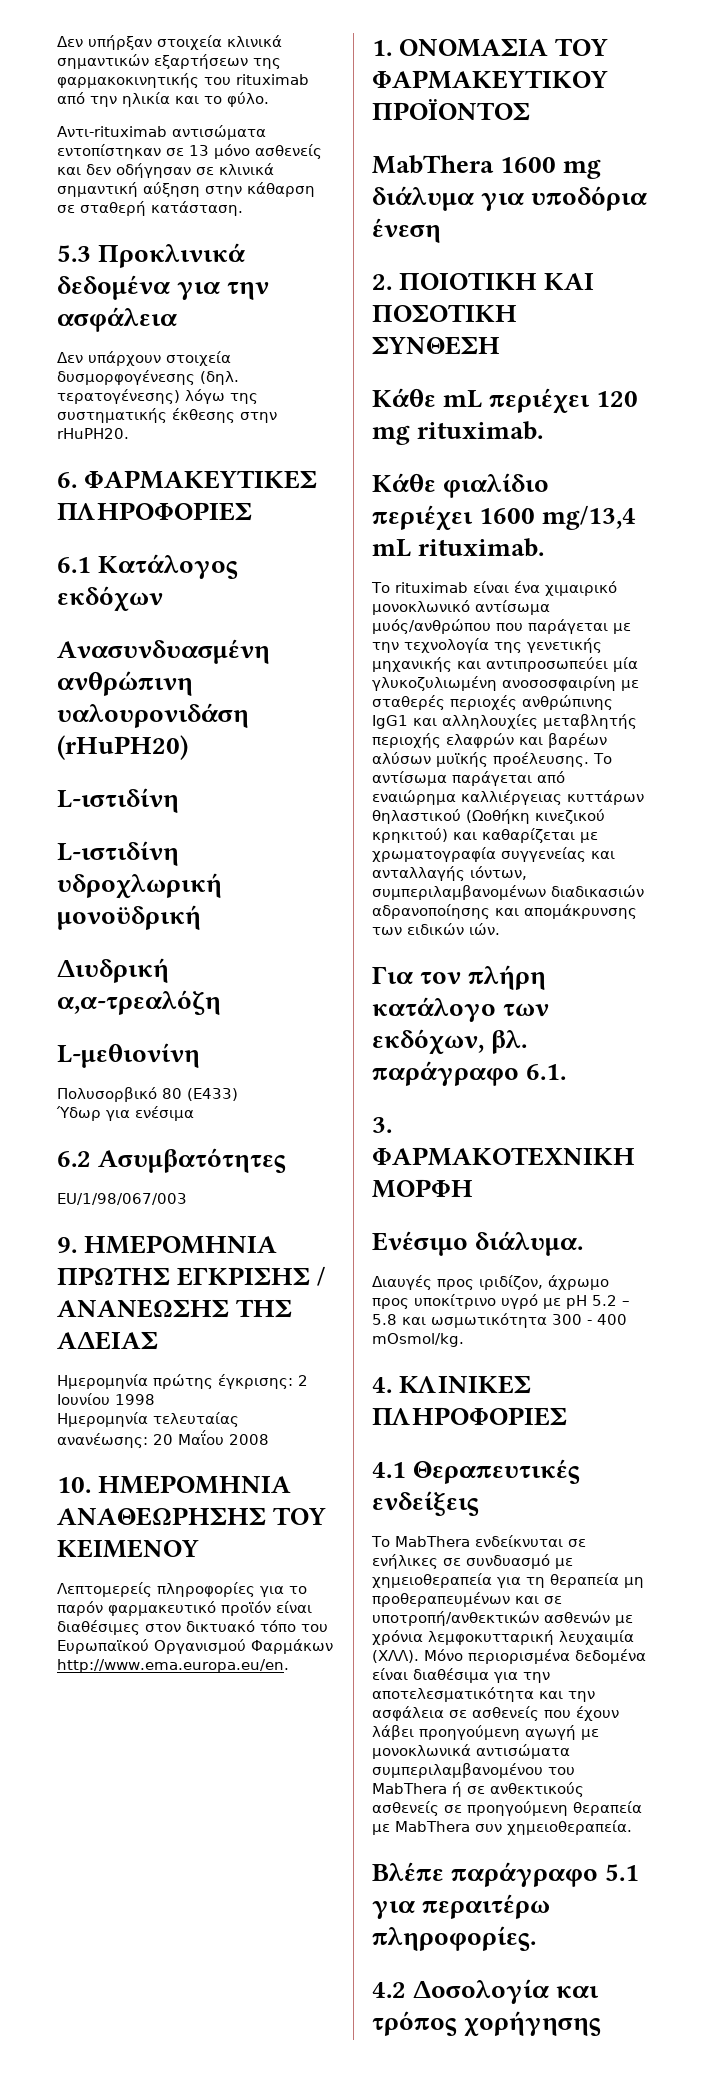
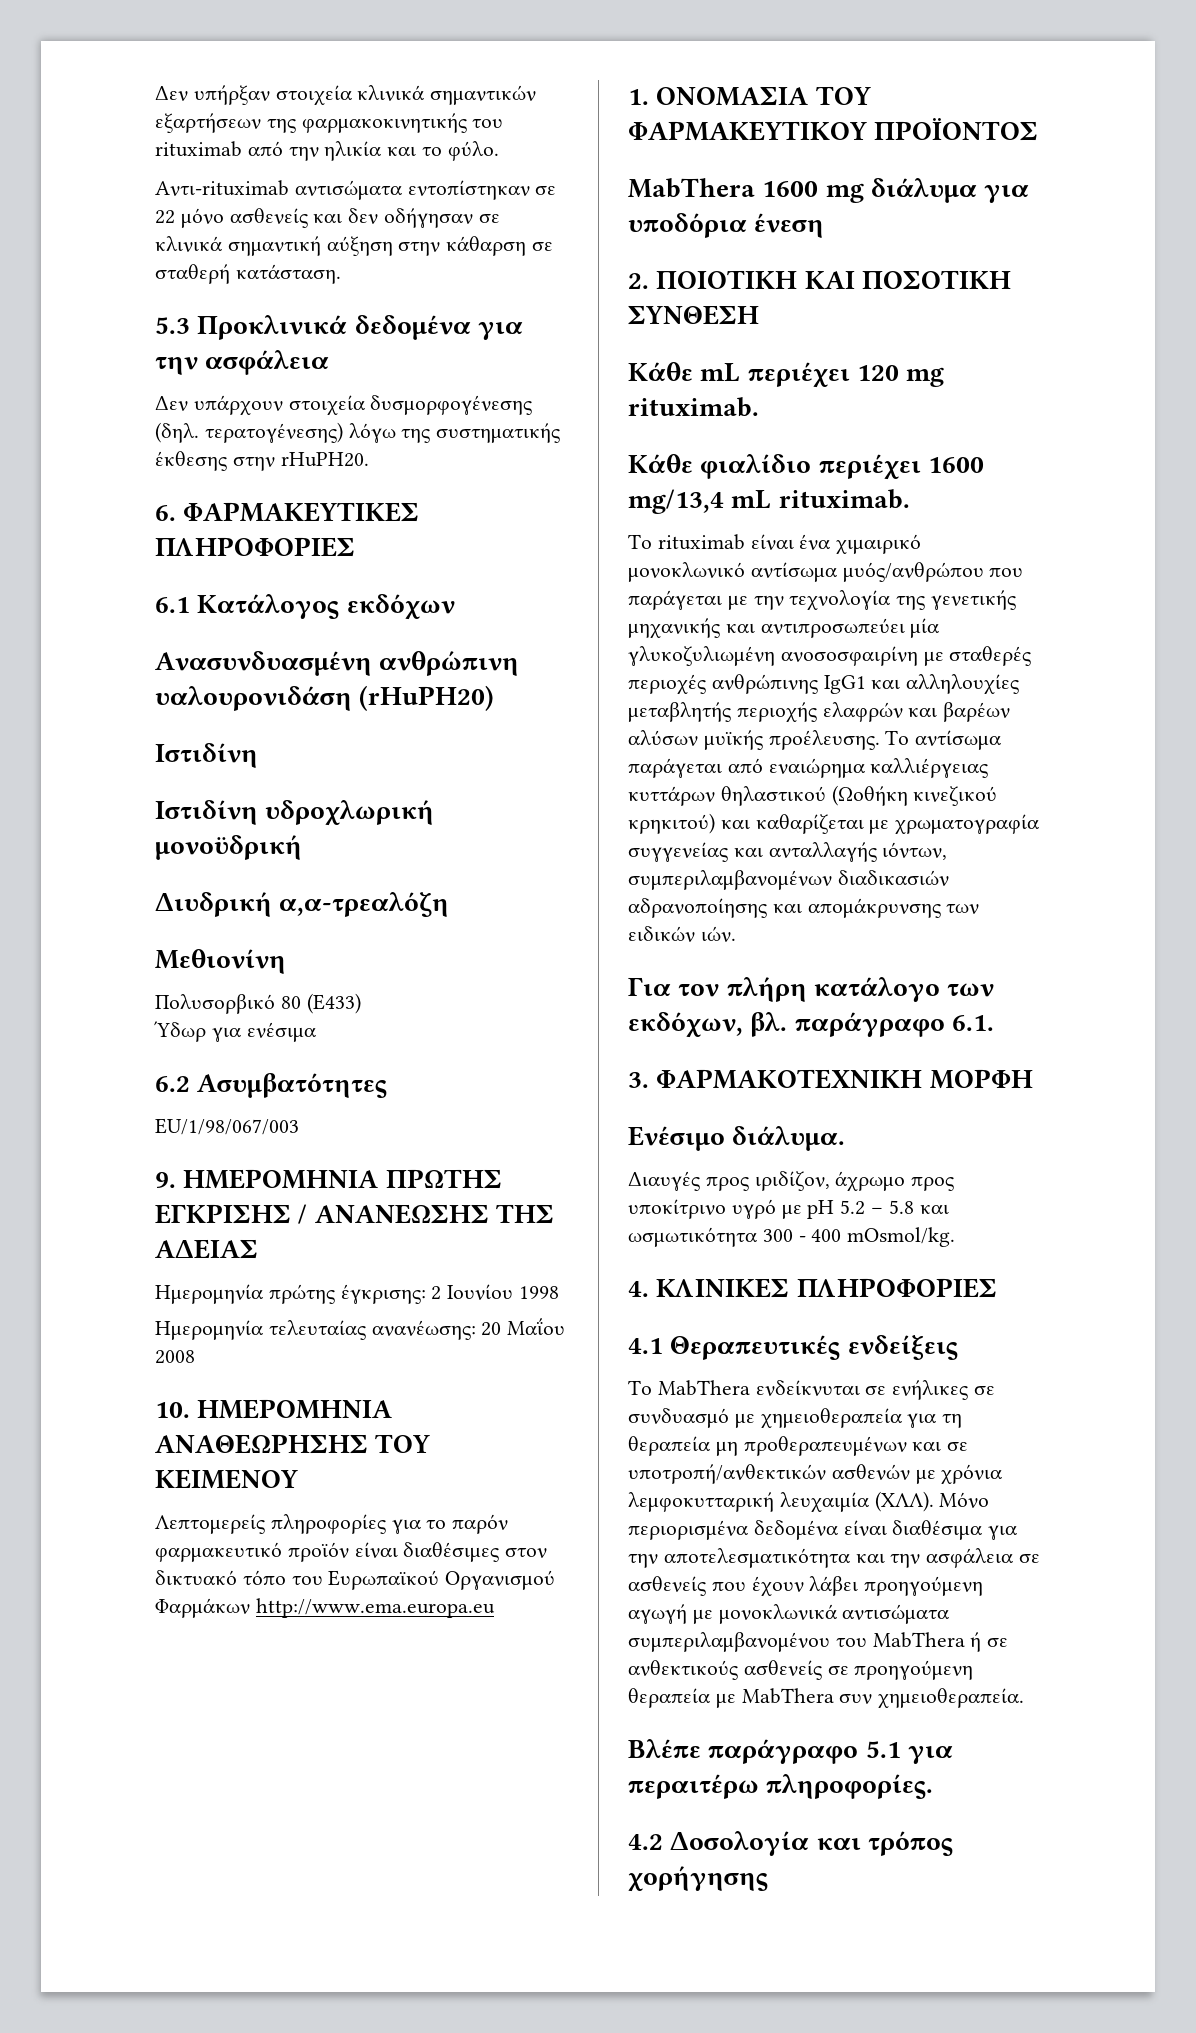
[189,145,209,156] 13 -> [155,210,175,224] 22
[57,788,179,813] [57,841,179,866] L-ιστιδίνη // L-ιστιδίνη -> [155,743,258,768] [155,800,258,825] Ιστιδίνη // Ιστιδίνη
[57,1043,200,1068] L-μεθιονίνη -> [155,949,286,974] Μεθιονίνη
[57,1659,289,1673] http://www.ema.europa.eu/en. -> [255,1598,495,1618] http://www.ema.europa.eu

